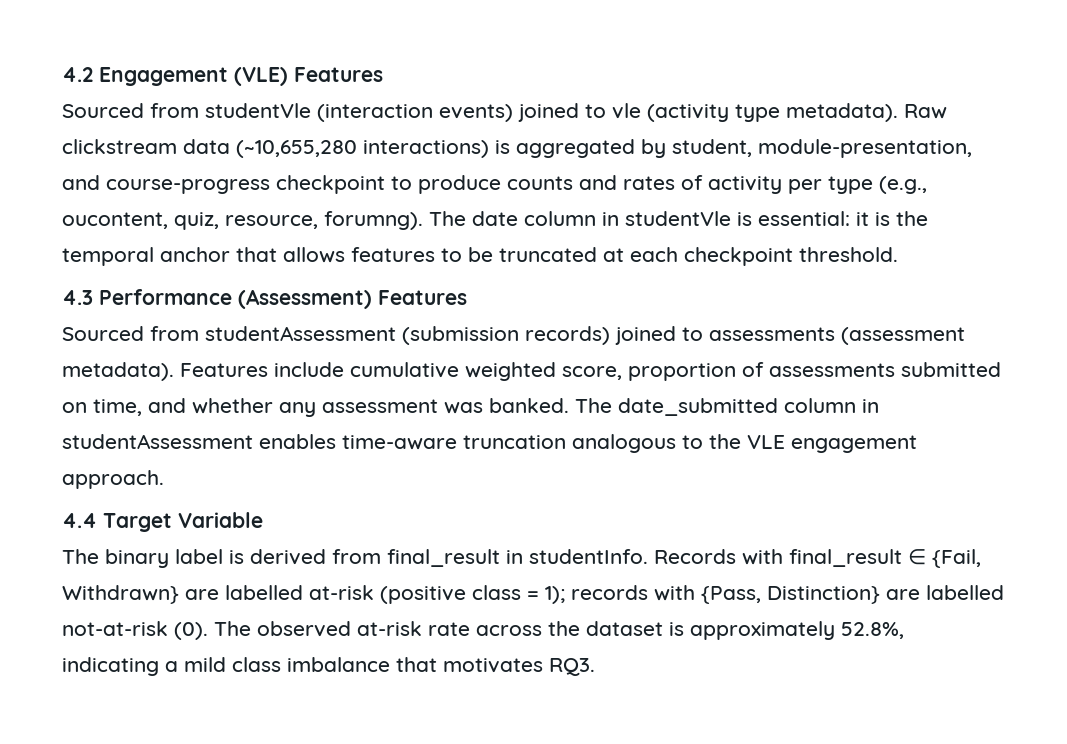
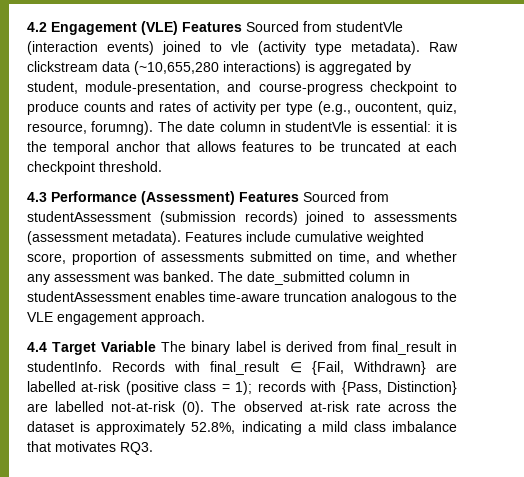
(383, 74) // -> (242, 27) none
(467, 297) // -> (299, 197) none
(263, 520) // -> (157, 346) none

